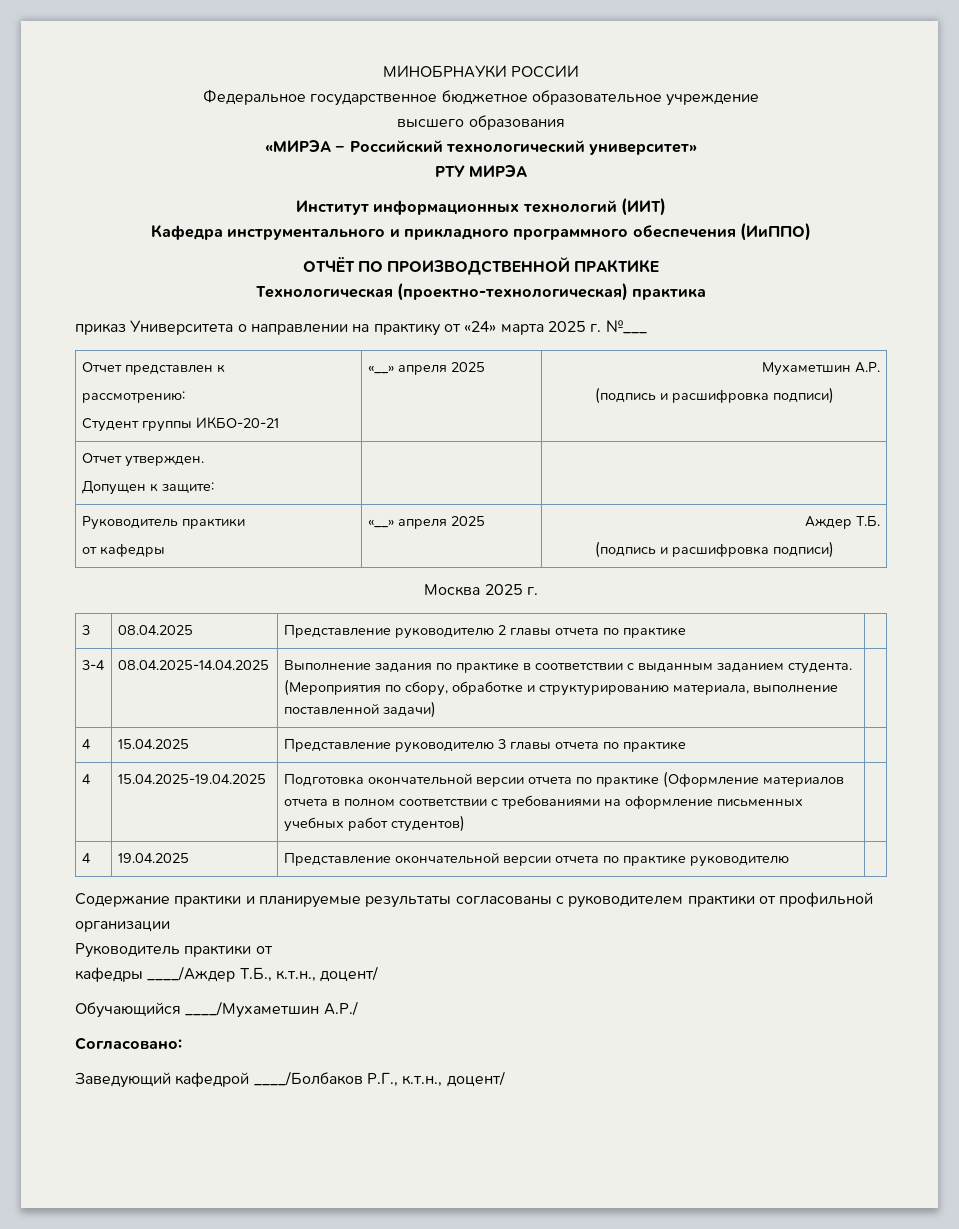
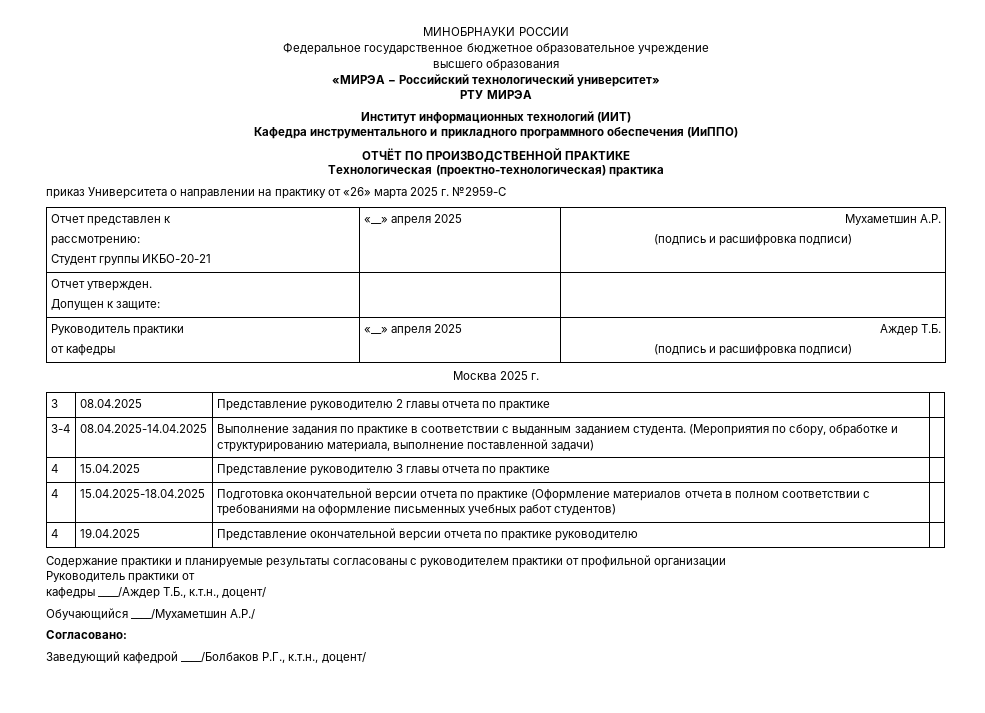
[464,321,497,332] «24» -> [342,187,371,196] «26»
[605,320,647,334] №___ -> [452,186,507,196] №2959-С
[117,774,266,784] 15.04.2025-19.04.2025 -> [79,489,205,498] 15.04.2025-18.04.2025

